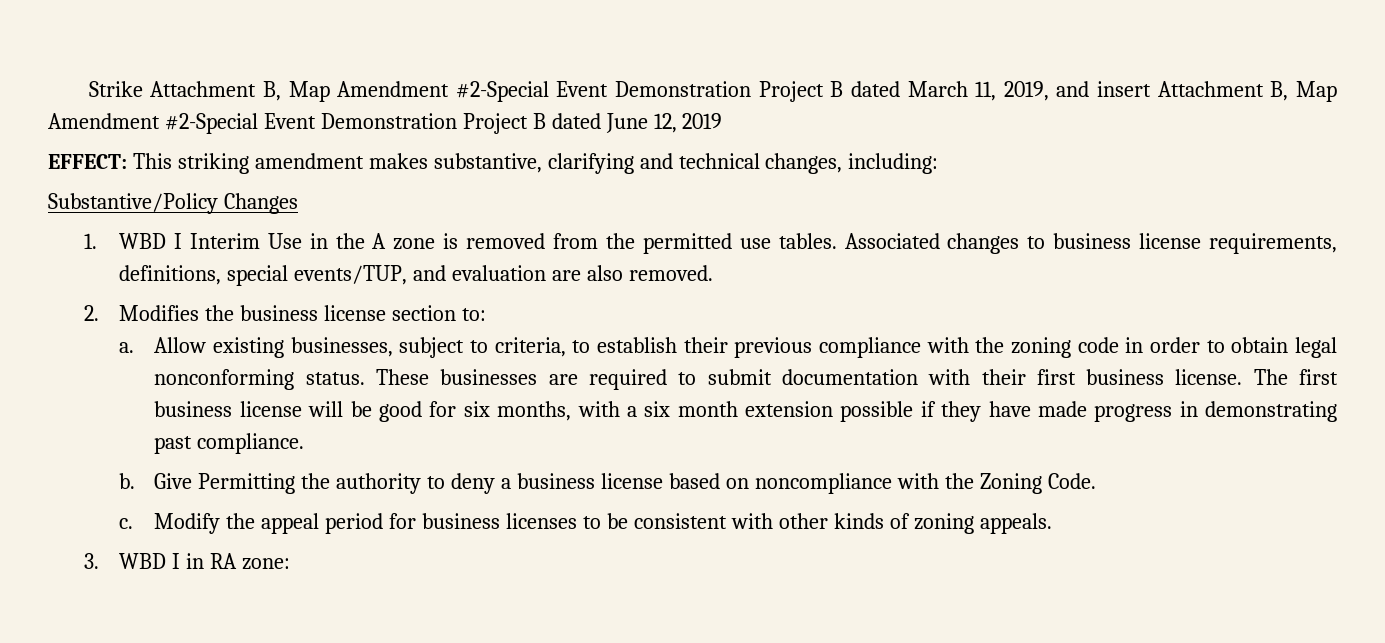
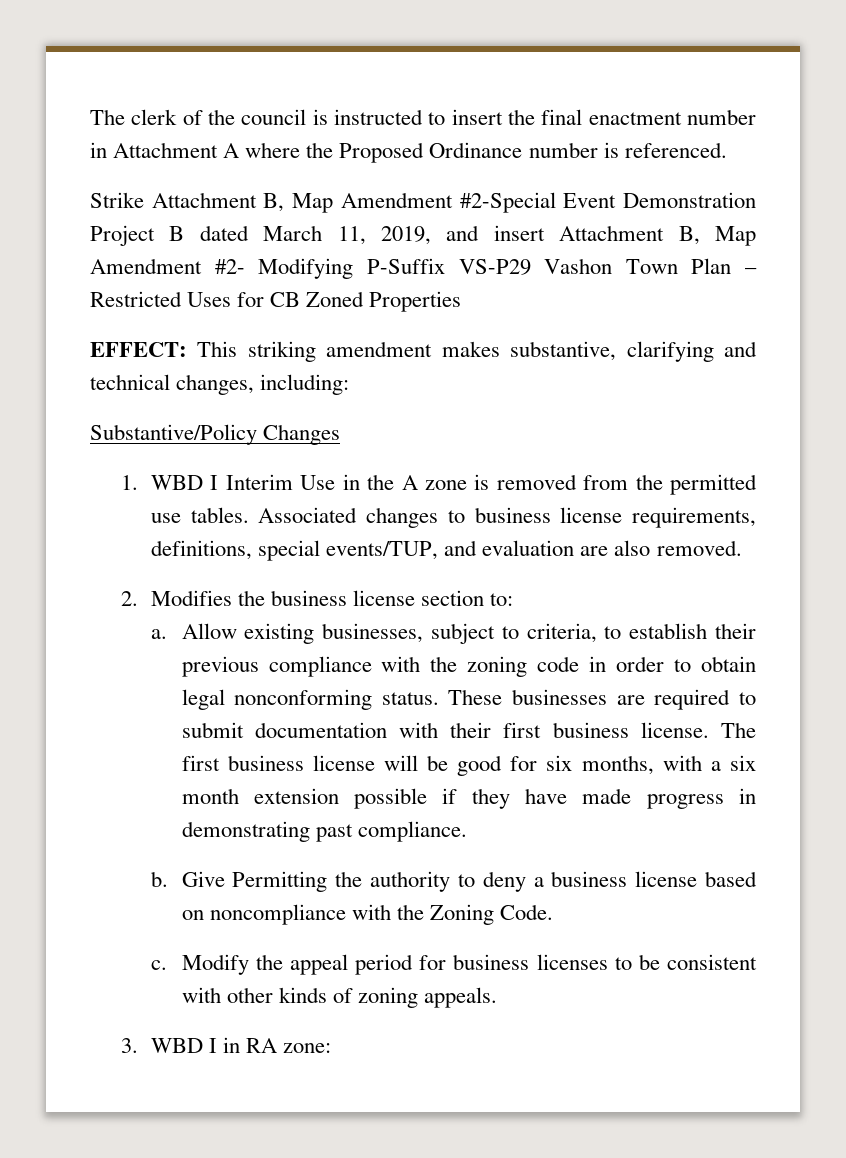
(88, 89) none -> [90,109,756,125] [90,142,727,163] The clerk of the council is instructed to insert the final enactment number in Attachment A where the Proposed Ordinance number is referenced. //
[164,113,723,134] #2-Special Event Demonstration Project B dated June 12, 2019 -> [214,258,757,279] [90,291,462,312] #2- Modifying P-Suffix VS-P29 Vashon Town Plan – Restricted Uses for CB Zoned Properties

